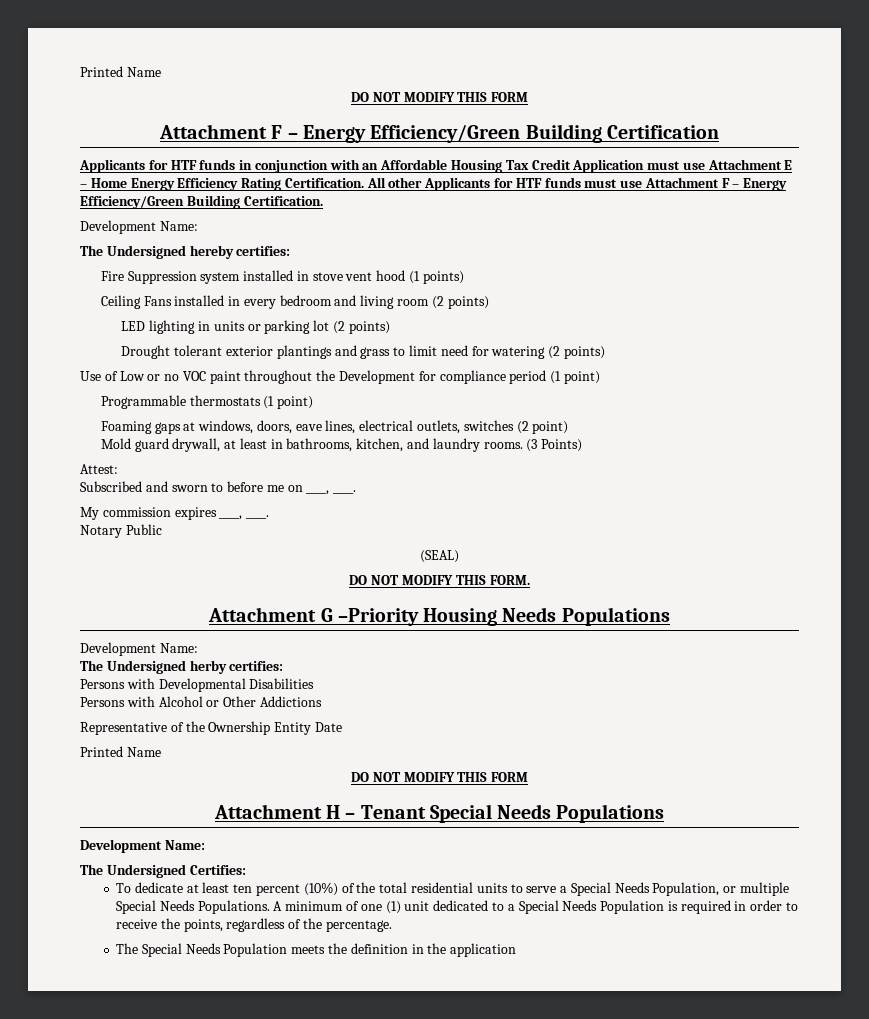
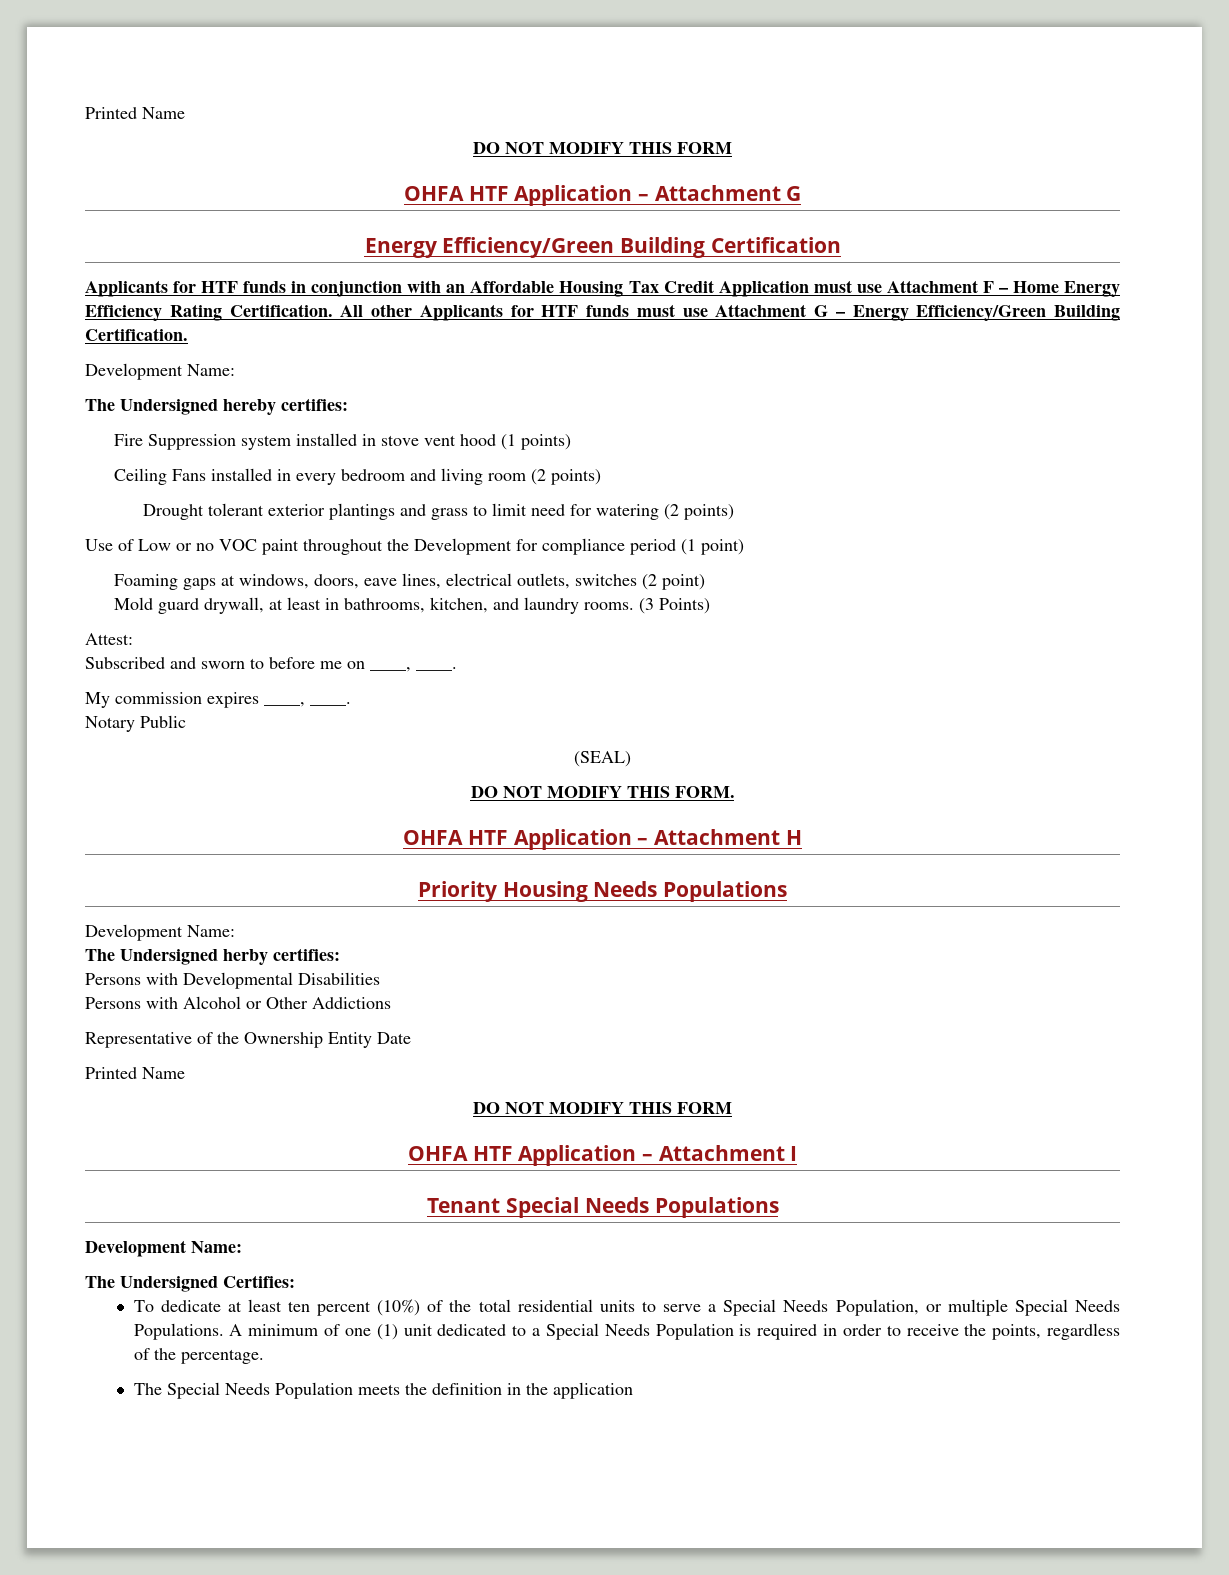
[80,66,161,77] [350,92,529,102] [159,124,298,139] Printed Name // DO NOT MODIFY THIS FORM // Attachment F – -> [85,107,185,119] [473,142,732,154] [403,185,802,206] Printed Name // DO NOT MODIFY THIS FORM // OHFA HTF Application – Attachment G //
[784,160,793,170] E -> [982,281,994,293] F
[721,178,730,188] F -> [814,305,828,317] G
[121,320,390,334] // LED lighting in units or parking lot (2 points) -> (601, 477) none
[100,395,314,409] // Programmable thermostats (1 point) -> (744, 547) none
[208,607,419,626] Attachment G –Priority -> [403,829,802,850] [417,881,497,902] OHFA HTF Application – Attachment H // Priority
[213,804,356,819] Attachment H – -> [407,1145,798,1166] OHFA HTF Application – Attachment I //

